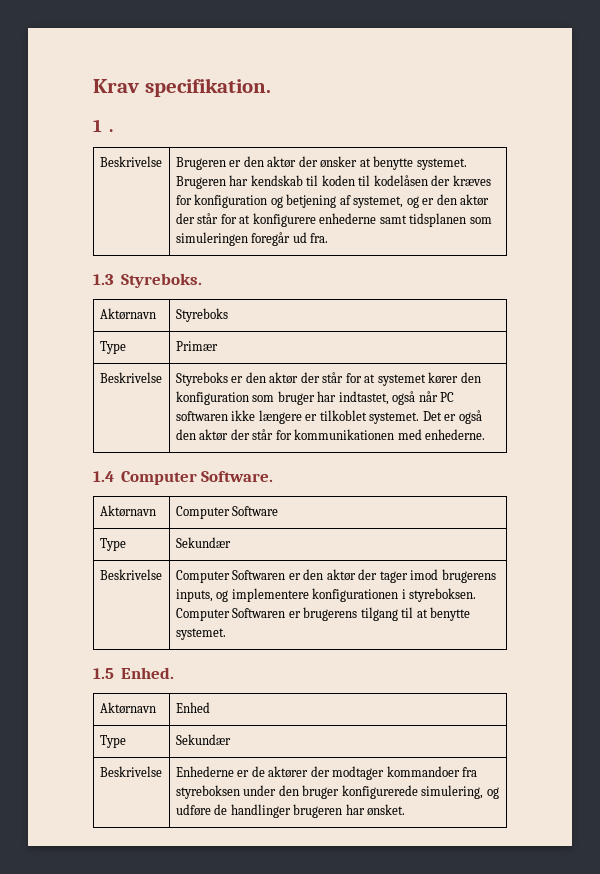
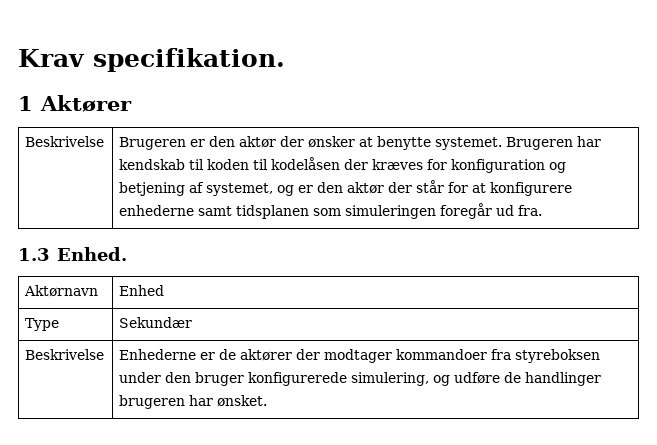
[108,129,113,132] . -> [39,95,132,112] Aktører
[120,273,202,288] [99,308,156,320] [175,308,228,322] [99,341,126,354] [175,341,218,351] [99,372,162,383] [175,372,481,386] [175,391,455,405] [175,410,482,424] [175,429,486,441] [93,471,273,485] [99,505,156,517] [175,506,279,519] [99,538,126,551] [175,537,231,548] [99,569,162,580] [175,569,496,583] [175,588,477,602] [175,607,471,621] [175,628,226,640] [93,668,114,679] Styreboks. // Aktørnavn | Styreboks // Type | Primær // Beskrivelse | Styreboks er den aktør der står for at systemet kører den konfiguration som bruger har indtastet, også når PC softwaren ikke længere er tilkoblet systemet. Det er også den aktør der står for kommunikationen med enhederne. // 1.4 Computer Software. // Aktørnavn | Computer Software // Type | Sekundær // Beskrivelse | Computer Softwaren er den aktør der tager imod brugerens inputs, og implementere konfigurationen i styreboksen. Computer Softwaren er brugerens tilgang til at benytte systemet. // 1.5 -> (50, 254) none

